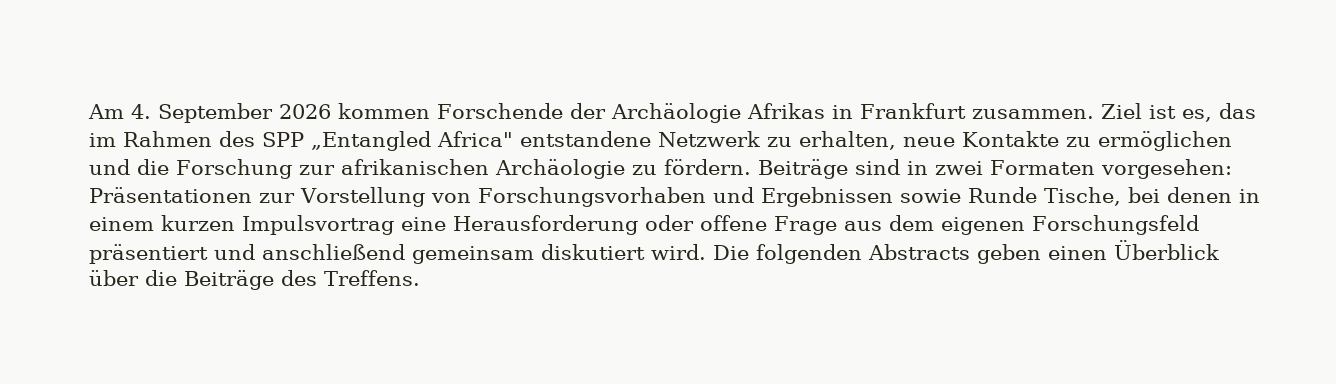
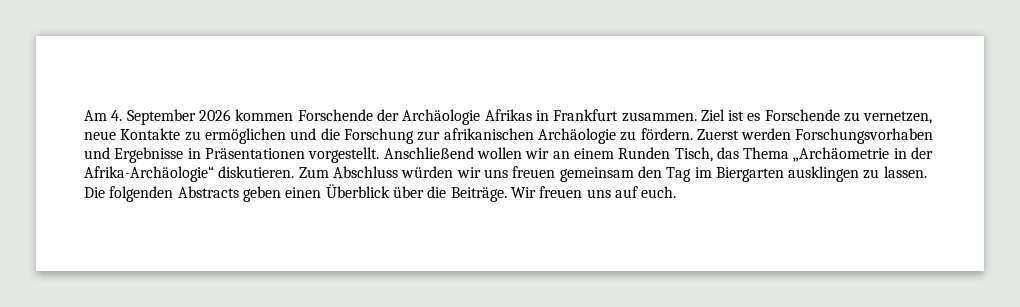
[1181,103,1256,122] [89,131,896,151] es, das im Rahmen des SPP „Entangled Africa" entstandene Netzwerk zu erhalten, -> [747,109,933,124] es Forschende zu vernetzen,
[757,159,1232,179] [89,187,1260,207] [89,215,1199,235] [89,244,706,264] Beiträge sind in zwei Formaten vorgesehen: Präsentationen zur Vorstellung von Forschungsvorhaben und Ergebnissen sowie Runde Tische, bei denen in einem kurzen Impulsvortrag eine Herausforderung oder offene Frage aus dem eigenen Forschungsfeld präsentiert und anschließend gemeinsam diskutiert wird. -> [696,128,934,144] [84,147,934,163] [84,166,927,182] Zuerst werden Forschungsvorhaben und Ergebnisse in Präsentationen vorgestellt. Anschließend wollen wir an einem Runden Tisch, das Thema „Archäometrie in der Afrika-Archäologie“ diskutieren. Zum Abschluss würden wir uns freuen gemeinsam den Tag im Biergarten ausklingen zu lassen.
[184,270,420,290] Beiträge des Treffens. -> [450,186,677,202] Beiträge. Wir freuen uns auf euch.

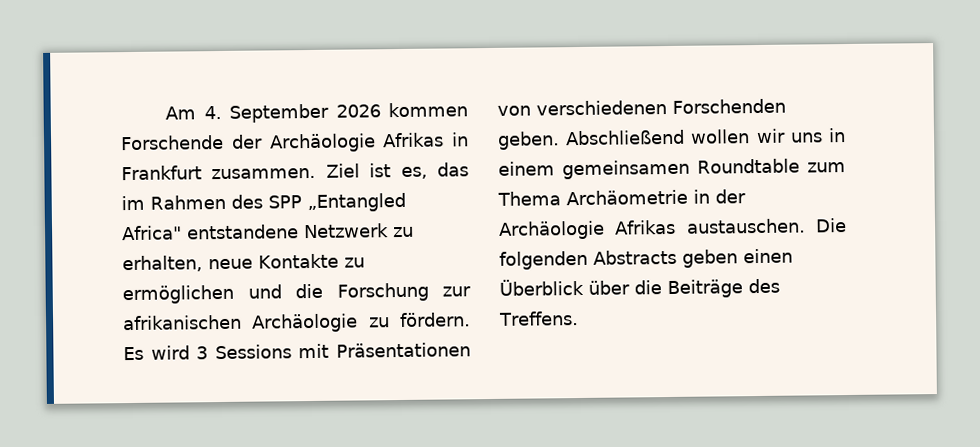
[747,109,933,124] es Forschende zu vernetzen, -> [400,162,469,179] [121,192,406,213] [122,223,414,241] [122,255,203,273] es, das im Rahmen des SPP „Entangled Africa" entstandene Netzwerk zu erhalten,
[696,128,934,144] [84,147,934,163] [84,166,927,182] Zuerst werden Forschungsvorhaben und Ergebnisse in Präsentationen vorgestellt. Anschließend wollen wir an einem Runden Tisch, das Thema „Archäometrie in der Afrika-Archäologie“ diskutieren. Zum Abschluss würden wir uns freuen gemeinsam den Tag im Biergarten ausklingen zu lassen. -> [123,342,471,361] [497,98,786,116] [497,128,846,150] [498,158,846,180] [497,189,746,206] [498,218,806,240] Es wird 3 Sessions mit Präsentationen von verschiedenen Forschenden geben. Abschließend wollen wir uns in einem gemeinsamen Roundtable zum Thema Archäometrie in der Archäologie Afrikas austauschen.
[450,186,677,202] Beiträge. Wir freuen uns auf euch. -> [667,278,780,299] [498,311,579,326] Beiträge des Treffens.

